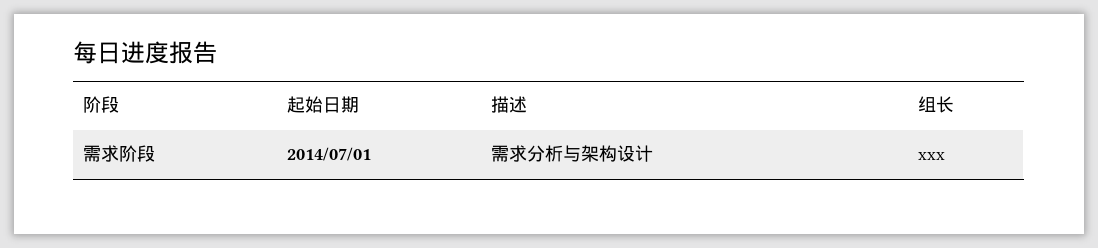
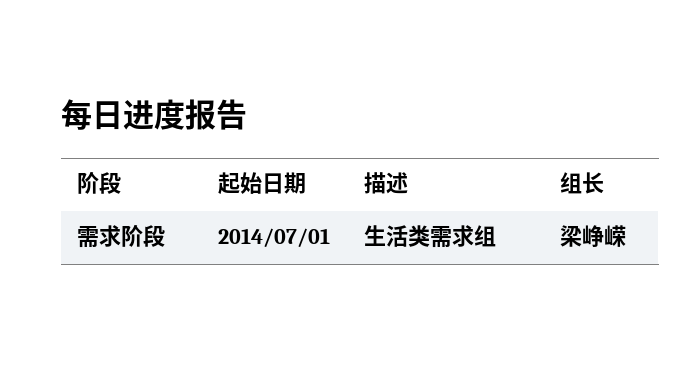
[491,145,654,162] [918,152,946,160] 需求分析与架构设计 | xxx -> [364,225,497,248] [560,225,627,247] 生活类需求组 | 梁峥嵘

